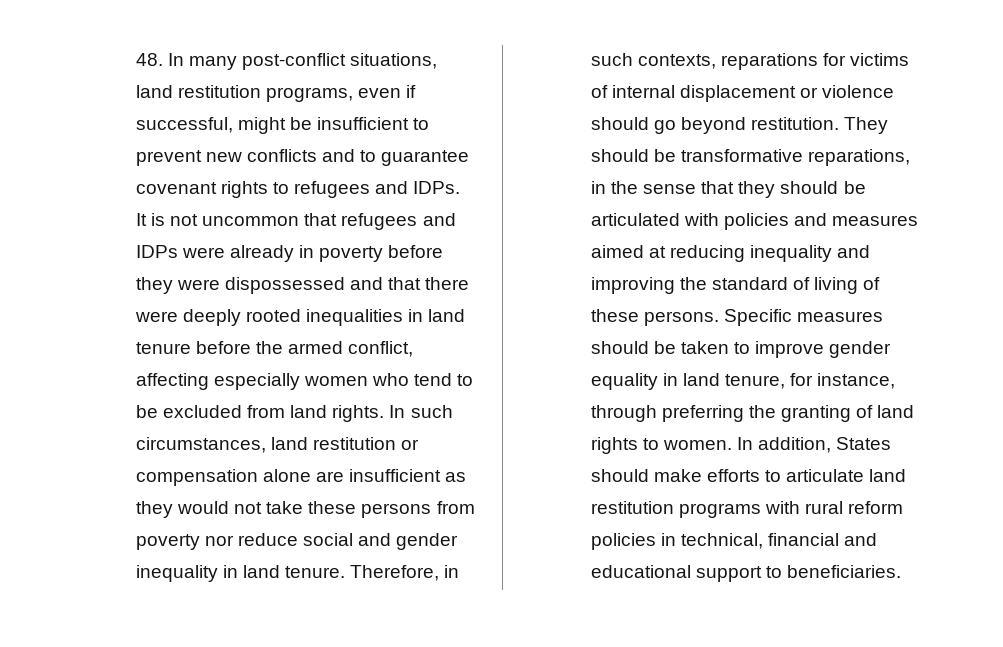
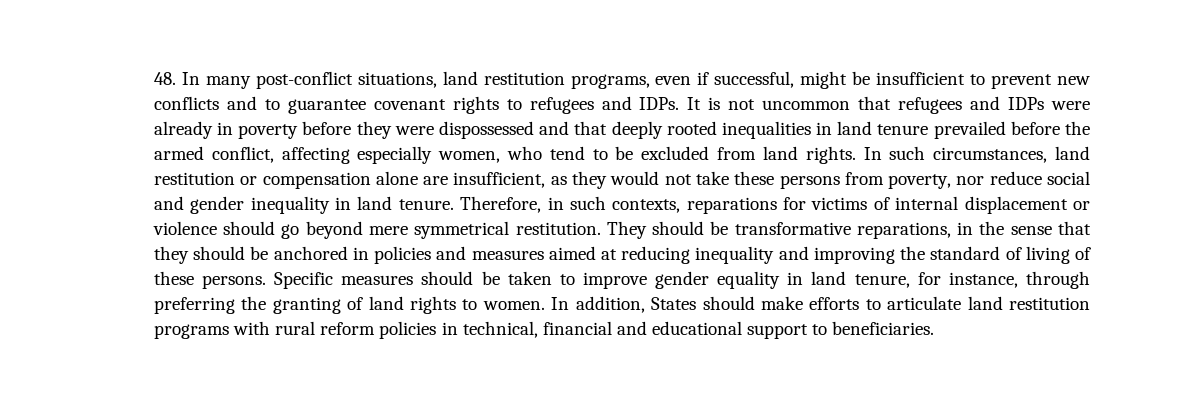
[425,277,470,290] [134,311,178,322] there were -> (608, 128) none
(191, 348) none -> [933,121,1006,139] prevailed
[304,376,369,386] women -> [438,151,501,163] women,
[349,469,442,482] insufficient -> [453,172,546,188] insufficient,
[135,534,200,550] poverty -> [888,174,952,189] poverty,
(747, 125) none -> [369,221,510,239] mere symmetrical
[590,213,719,226] articulated with -> [273,246,369,260] anchored in

